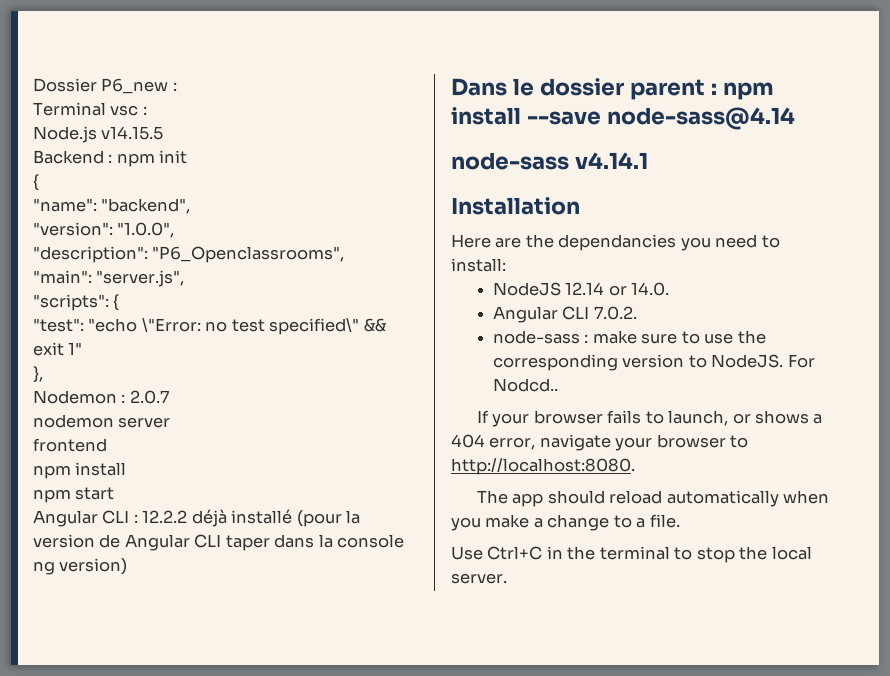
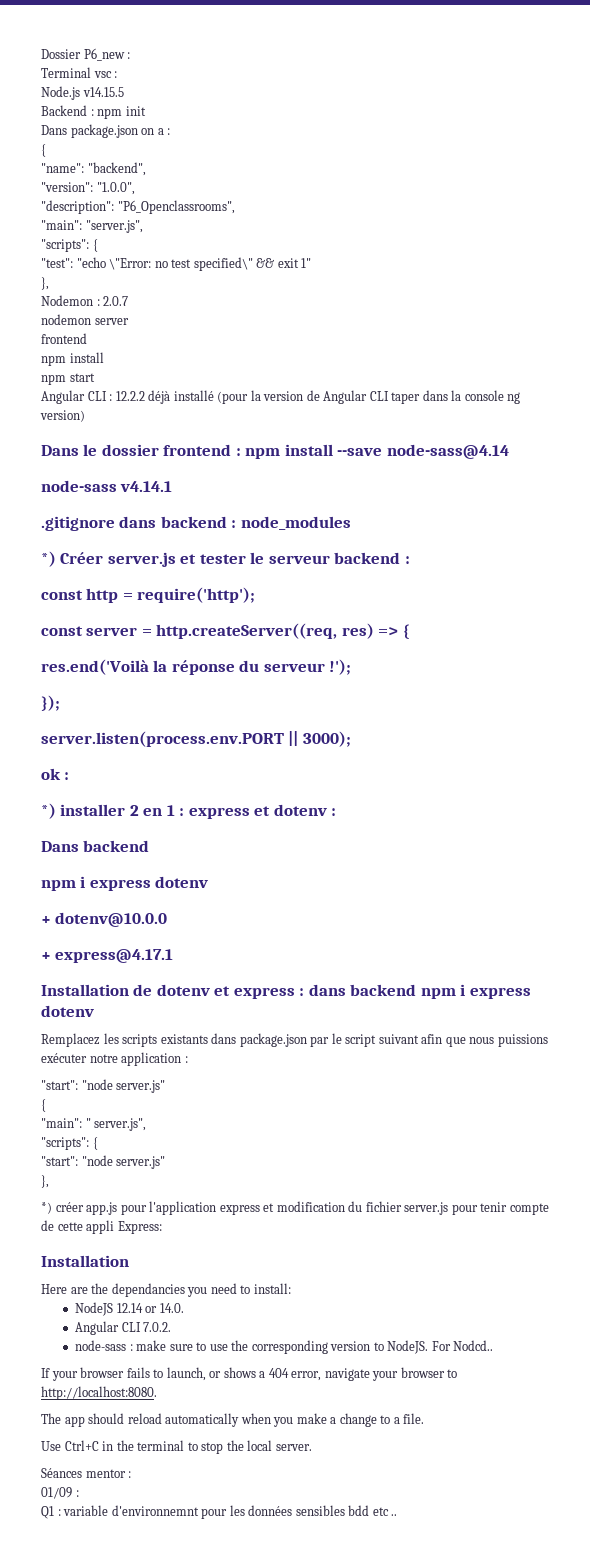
(188, 157) none -> [41,124,171,138] // Dans package.json on a :
[629,79,705,100] parent -> [163,444,232,456] frontend
(648, 160) none -> [41,516,351,531] [41,551,410,567] [41,587,256,603] [41,623,410,639] [41,659,352,675] [41,695,60,711] [41,731,351,747] [41,768,70,780] [41,803,337,819] [41,840,150,852] [41,876,209,891] [41,912,168,927] [41,949,174,963] [41,984,531,999] [41,1005,94,1017] [41,1033,548,1047] [41,1052,188,1066] [41,1079,166,1093] [41,1099,46,1112] [41,1118,147,1131] [41,1137,98,1150] [41,1155,166,1169] [41,1175,49,1188] [41,1201,549,1215] [41,1220,162,1234] // .gitignore dans backend : node_modules // *) Créer server.js et tester le serveur backend : // const http = require('http'); // const server = http.createServer((req, res) => { // res.end('Voilà la réponse du serveur !'); // }); // server.listen(process.env.PORT || 3000); // ok : // *) installer 2 en 1 : express et dotenv : // Dans backend // npm i express dotenv // + dotenv@10.0.0 // + express@4.17.1 // Installation de dotenv et express : dans backend npm i express dotenv // Remplacez les scripts existants dans package.json par le script suivant afin que nous puissions exécuter notre application : // "start": "node server.js" // { // "main": " server.js", // "scripts": { // "start": "node server.js" // }, // *) créer app.js pour l'application express et modification du fichier server.js pour tenir compte de cette appli Express:
(507, 578) none -> [41,1468,132,1478] [41,1487,79,1499] [41,1505,398,1519] // Séances mentor : // 01/09 : // Q1 : variable d'environnemnt pour les données sensibles bdd etc ..

